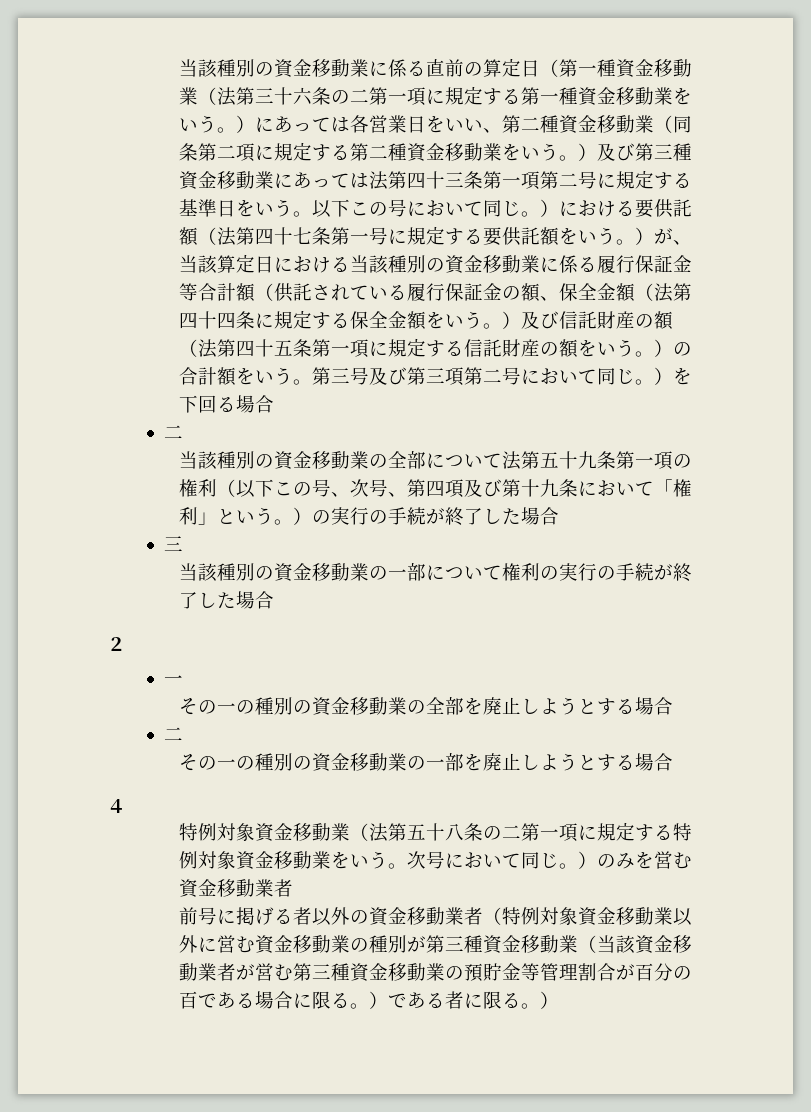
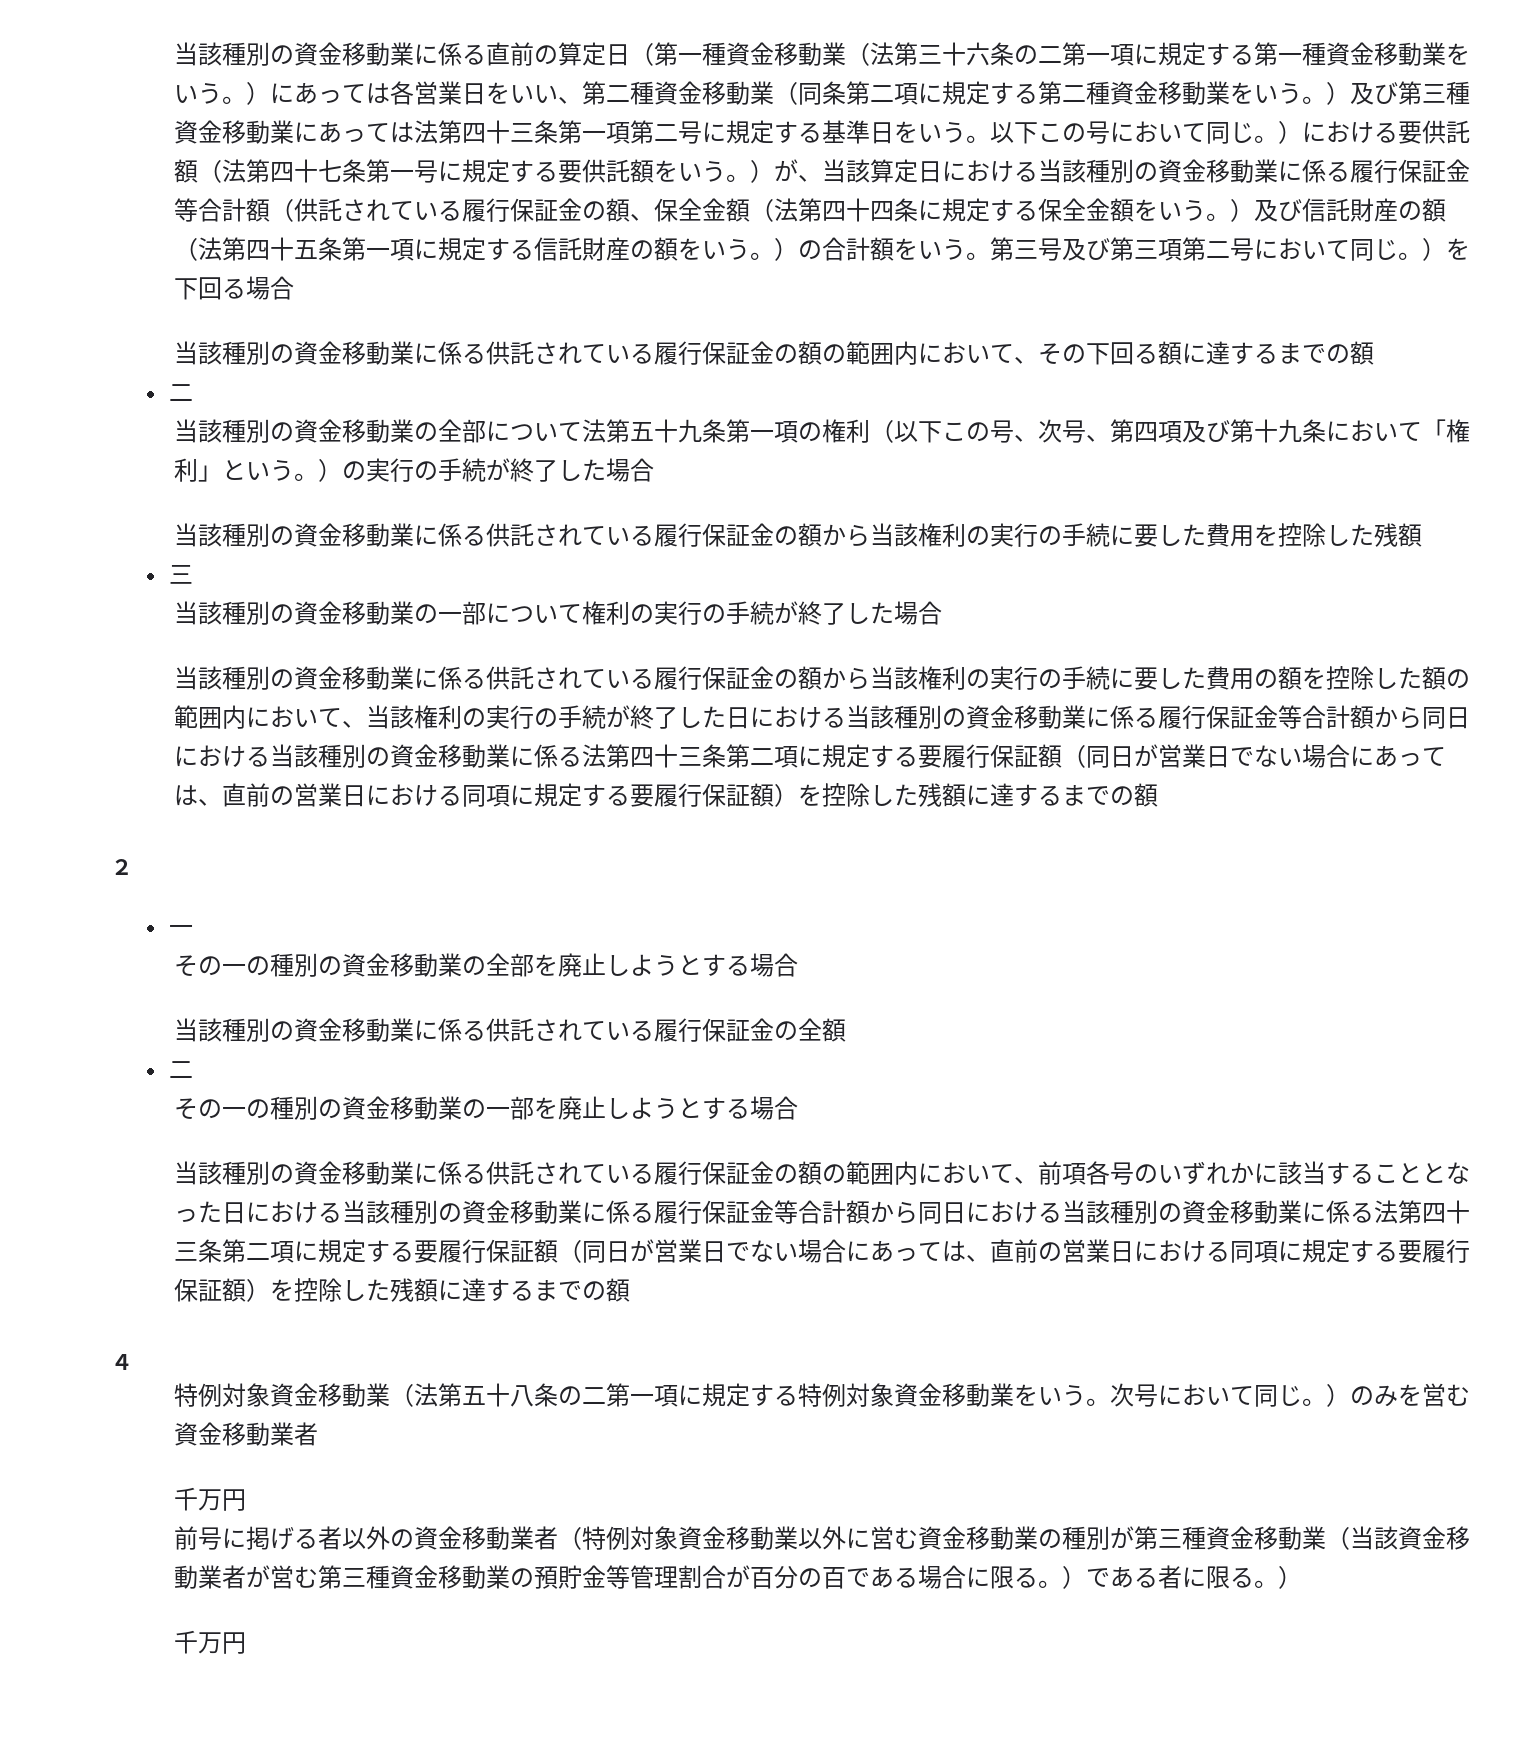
(275, 404) none -> [174,341,1375,365] // 当該種別の資金移動業に係る供託されている履行保証金の額の範囲内において、その下回る額に達するまでの額
(560, 516) none -> [174,523,1423,547] // 当該種別の資金移動業に係る供託されている履行保証金の額から当該権利の実行の手続に要した費用を控除した残額
(275, 600) none -> [174,666,1471,690] [174,705,1471,729] [174,744,1447,768] [174,783,1159,807] // 当該種別の資金移動業に係る供託されている履行保証金の額から当該権利の実行の手続に要した費用の額を控除した額の範囲内において、当該権利の実行の手続が終了した日における当該種別の資金移動業に係る履行保証金等合計額から同日における当該種別の資金移動業に係る法第四十三条第二項に規定する要履行保証額（同日が営業日でない場合にあっては、直前の営業日における同項に規定する要履行保証額）を控除した残額に達するまでの額
(674, 706) none -> [174,1018,847,1042] // 当該種別の資金移動業に係る供託されている履行保証金の全額
(674, 762) none -> [174,1161,1471,1185] [174,1200,1471,1224] [174,1239,1471,1263] [174,1278,631,1302] // 当該種別の資金移動業に係る供託されている履行保証金の額の範囲内において、前項各号のいずれかに該当することとなった日における当該種別の資金移動業に係る履行保証金等合計額から同日における当該種別の資金移動業に係る法第四十三条第二項に規定する要履行保証額（同日が営業日でない場合にあっては、直前の営業日における同項に規定する要履行保証額）を控除した残額に達するまでの額
(294, 888) none -> [174,1487,247,1511] // 千万円
(560, 1000) none -> [174,1630,247,1654] // 千万円

